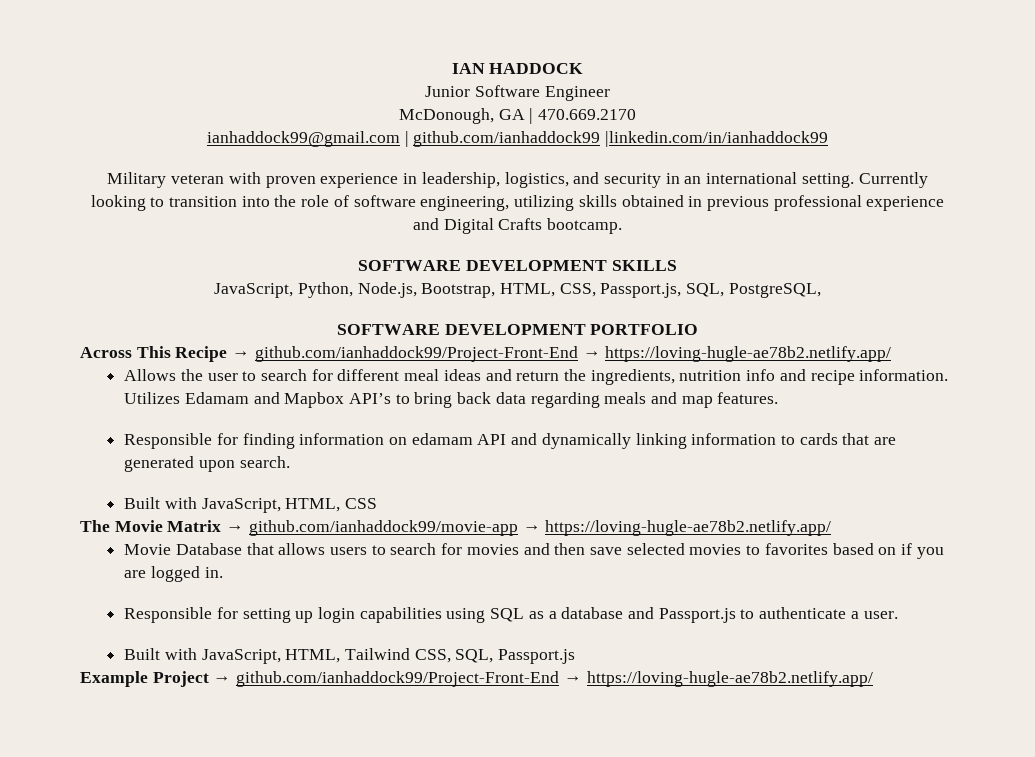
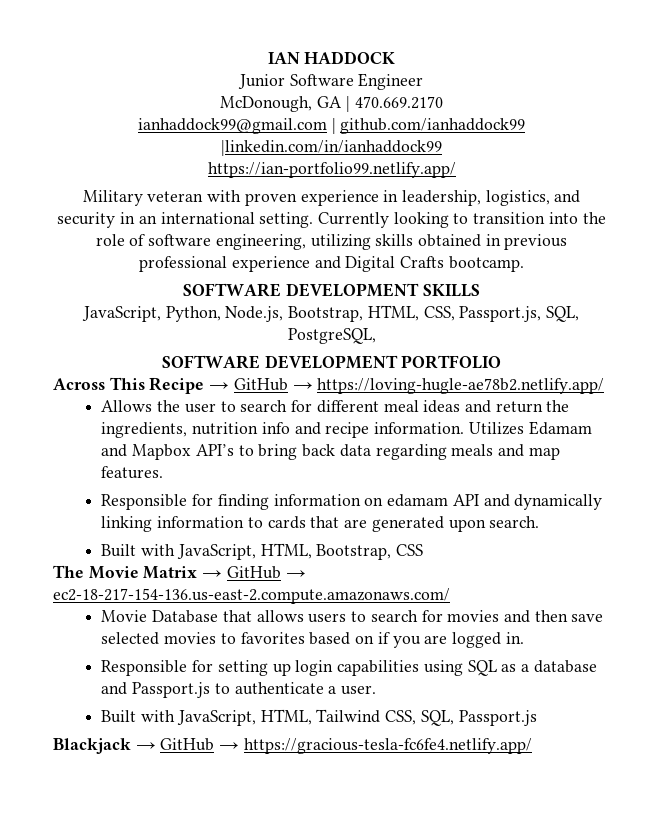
(829, 139) none -> [207,162,456,178] // https://ian-portfolio99.netlify.app/
[254,346,578,362] github.com/ianhaddock99/Project-Front-End -> [233,378,288,391] GitHub
(341, 505) none -> [316,544,392,560] Bootstrap,
[248,520,832,536] github.com/ianhaddock99/movie-app → https://loving-hugle-ae78b2.netlify.app/ -> [226,566,306,579] [53,588,450,604] GitHub → ec2-18-217-154-136.us-east-2.compute.amazonaws.com/
[80,671,873,687] Example Project → github.com/ianhaddock99/Project-Front-End → https://loving-hugle-ae78b2.netlify.app/ -> [53,738,532,754] Blackjack → GitHub → https://gracious-tesla-fc6fe4.netlify.app/

